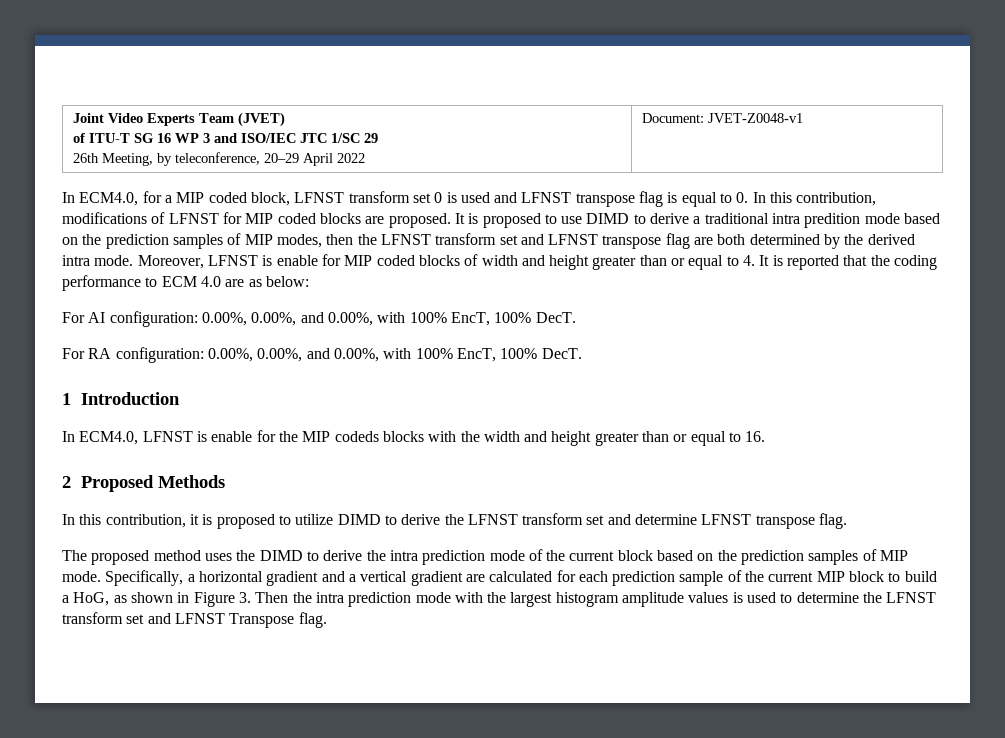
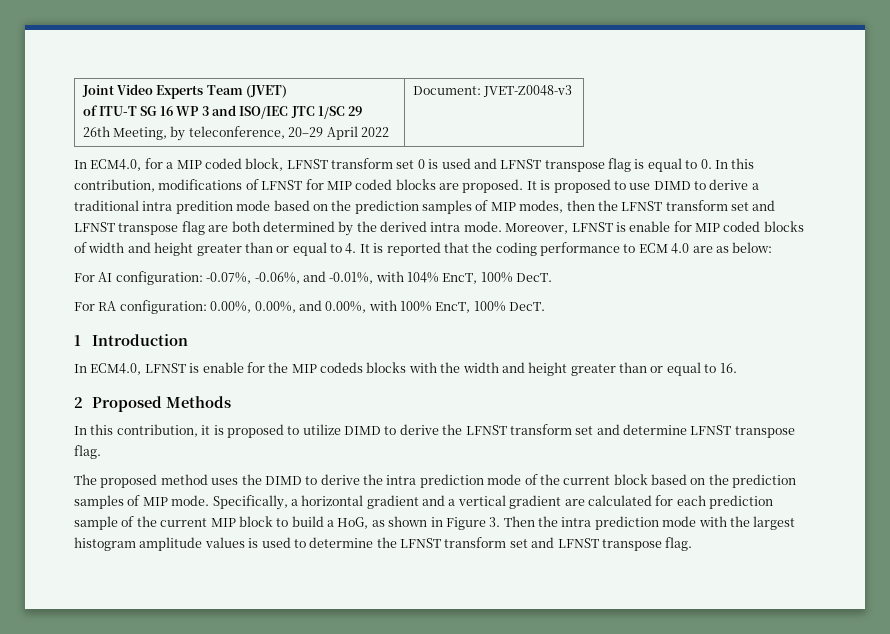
[707,113,803,123] JVET-Z0048-v1 -> [483,85,573,97] JVET-Z0048-v3
[201,312,447,326] 0.00%, 0.00%, and 0.00%, with 100% -> [206,271,439,284] -0.07%, -0.06%, and -0.01%, with 104%
[229,613,295,628] Transpose -> [601,539,662,551] transpose

